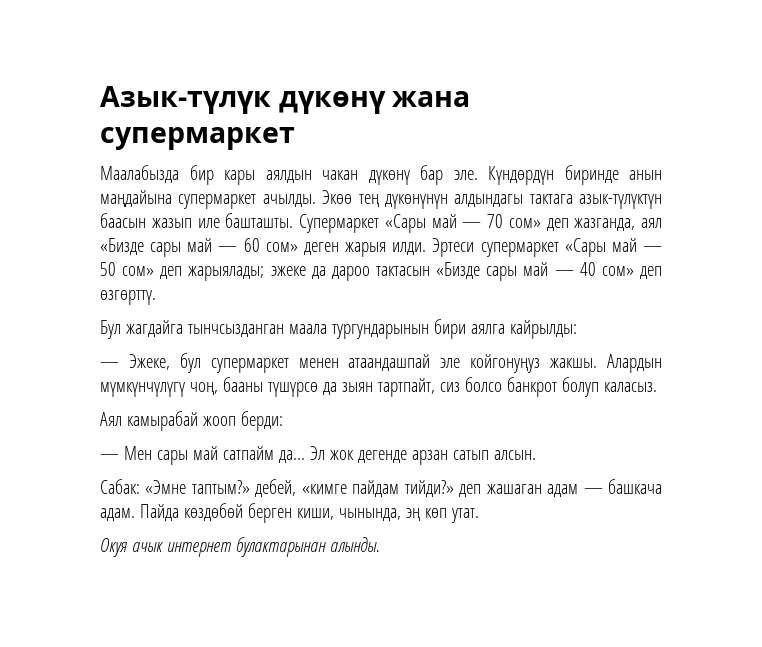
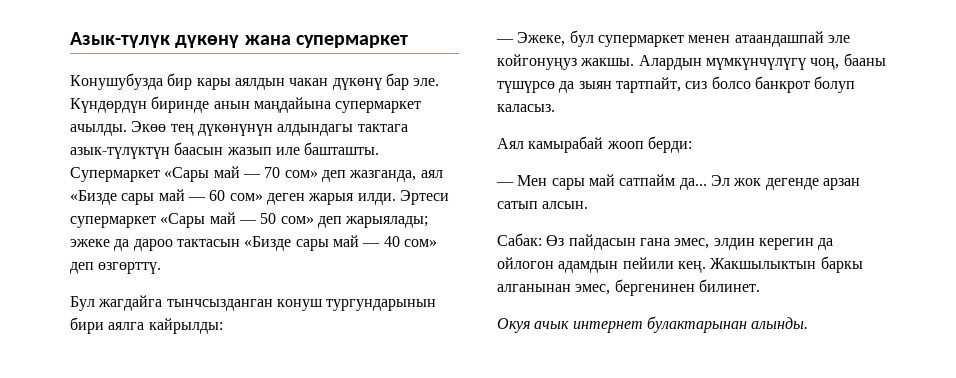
[100,165,179,183] Маалабызда -> [70,73,163,90] Конушубузда
[288,324,327,334] маала -> [276,299,323,311] конуш
[145,479,662,497] [100,503,479,523] «Эмне таптым?» дебей, «кимге пайдам тийди?» деп жашаган адам — башкача адам. Пайда көздөбөй берген киши, чынында, эң көп утат. -> [546,234,834,250] [497,256,863,273] [497,279,760,296] Өз пайдасын гана эмес, элдин керегин да ойлогон адамдын пейили кең. Жакшылыктын баркы алганынан эмес, бергенинен билинет.

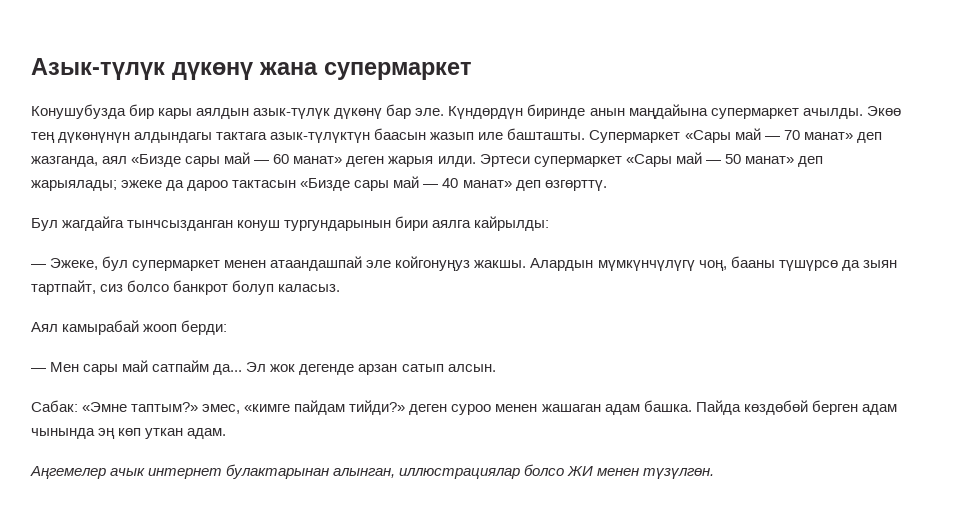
[289,78,329,86] чакан -> [253,108,331,119] азык-түлүк
[284,170,318,178] сом» -> [803,132,853,140] манат»
[229,193,263,201] сом» -> [293,156,343,164] манат»
[280,216,314,224] сом» -> [744,156,794,164] манат»
[403,239,437,247] сом» -> [462,180,512,188] манат»
[546,234,834,250] [497,256,863,273] [497,279,760,296] [497,316,809,333] Өз пайдасын гана эмес, элдин керегин да ойлогон адамдын пейили кең. Жакшылыктын баркы алганынан эмес, бергенинен билинет. // Окуя ачык интернет булактарынан алынды. -> [82,400,897,415] [31,428,227,439] [30,464,715,479] «Эмне таптым?» эмес, «кимге пайдам тийди?» деген суроо менен жашаган адам башка. Пайда көздөбөй берген адам чынында эң көп уткан адам. // Аңгемелер ачык интернет булактарынан алынган, иллюстрациялар болсо ЖИ менен түзүлгөн.

